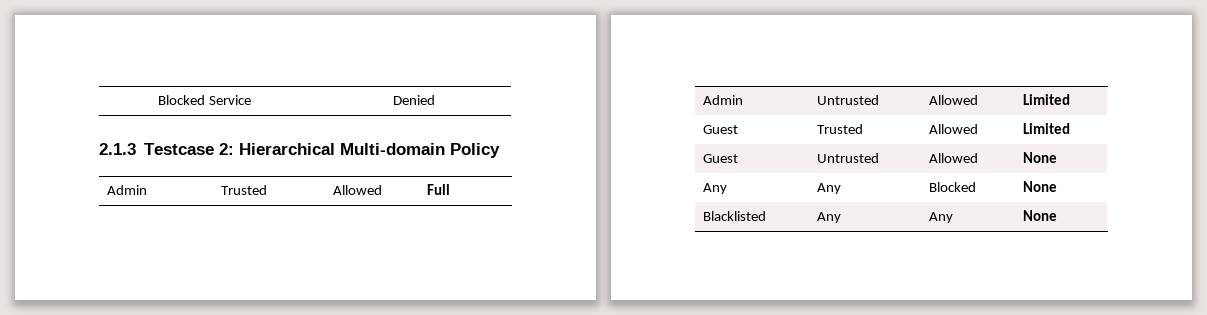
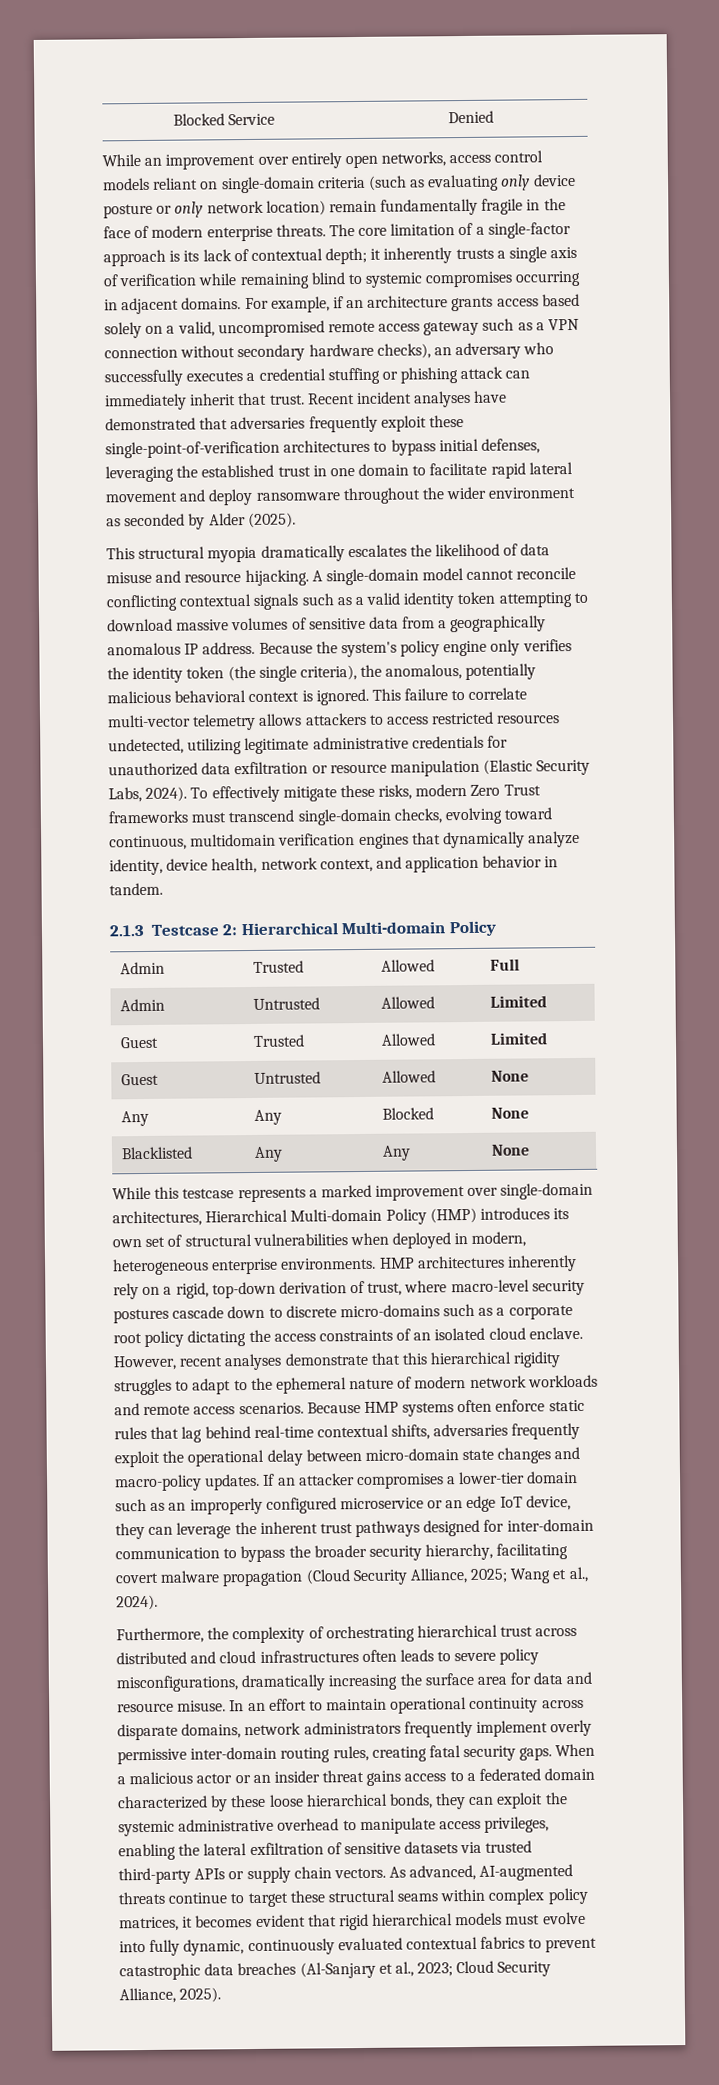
(436, 100) none -> [102,150,544,170] [102,173,576,194] [103,198,566,219] [103,222,571,242] [103,246,578,267] [103,270,582,290] [104,293,580,315] [104,318,580,339] [104,342,555,362] [104,366,531,387] [104,390,508,411] [105,415,464,433] [105,438,540,459] [105,462,573,483] [105,486,576,506] [106,512,296,530] [106,543,551,563] [106,566,577,587] [106,591,588,612] [107,615,547,633] [107,639,572,658] [107,663,537,684] [107,687,528,706] [107,711,561,731] [108,735,508,755] [108,759,591,777] [108,783,541,803] [108,807,553,826] [109,830,581,851] [109,855,559,876] [109,882,163,896] // While an improvement over entirely open networks, access control models reliant on single-domain criteria (such as evaluating only device posture or only network location) remain fundamentally fragile in the face of modern enterprise threats. The core limitation of a single-factor approach is its lack of contextual depth; it inherently trusts a single axis of verification while remaining blind to systemic compromises occurring in adjacent domains. For example, if an architecture grants access based solely on a valid, uncompromised remote access gateway such as a VPN connection without secondary hardware checks), an adversary who successfully executes a credential stuffing or phishing attack can immediately inherit that trust. Recent incident analyses have demonstrated that adversaries frequently exploit these single-point-of-verification architectures to bypass initial defenses, leveraging the established trust in one domain to facilitate rapid lateral movement and deploy ransomware throughout the wider environment as seconded by Alder (2025). // This structural myopia dramatically escalates the likelihood of data misuse and resource hijacking. A single-domain model cannot reconcile conflicting contextual signals such as a valid identity token attempting to download massive volumes of sensitive data from a geographically anomalous IP address. Because the system's policy engine only verifies the identity token (the single criteria), the anomalous, potentially malicious behavioral context is ignored. This failure to correlate multi-vector telemetry allows attackers to access restricted resources undetected, utilizing legitimate administrative credentials for unauthorized data exfiltration or resource manipulation (Elastic Security Labs, 2024). To effectively mitigate these risks, modern Zero Trust frameworks must transcend single-domain checks, evolving toward continuous, multidomain verification engines that dynamically analyze identity, device health, network context, and application behavior in tandem.
(1058, 215) none -> [112,1182,594,1203] [112,1207,570,1227] [112,1231,527,1249] [112,1255,577,1276] [113,1279,585,1300] [113,1303,573,1324] [113,1326,583,1347] [113,1351,562,1371] [114,1374,598,1396] [114,1399,585,1417] [114,1422,581,1443] [114,1446,581,1468] [114,1470,579,1492] [115,1495,571,1515] [115,1518,594,1540] [115,1543,569,1563] [115,1566,588,1587] [116,1594,158,1611] [116,1624,578,1644] [116,1648,540,1665] [116,1671,593,1693] [117,1697,584,1714] [117,1719,593,1741] [117,1743,596,1765] [117,1767,596,1786] [117,1792,568,1812] [118,1816,550,1837] [118,1840,533,1861] [118,1864,574,1885] [118,1887,588,1908] [119,1911,586,1932] [119,1936,598,1956] [119,1960,552,1981] [119,1987,222,2004] // While this testcase represents a marked improvement over single-domain architectures, Hierarchical Multi-domain Policy (HMP) introduces its own set of structural vulnerabilities when deployed in modern, heterogeneous enterprise environments. HMP architectures inherently rely on a rigid, top-down derivation of trust, where macro-level security postures cascade down to discrete micro-domains such as a corporate root policy dictating the access constraints of an isolated cloud enclave. However, recent analyses demonstrate that this hierarchical rigidity struggles to adapt to the ephemeral nature of modern network workloads and remote access scenarios. Because HMP systems often enforce static rules that lag behind real-time contextual shifts, adversaries frequently exploit the operational delay between micro-domain state changes and macro-policy updates. If an attacker compromises a lower-tier domain such as an improperly configured microservice or an edge IoT device, they can leverage the inherent trust pathways designed for inter-domain communication to bypass the broader security hierarchy, facilitating covert malware propagation (Cloud Security Alliance, 2025; Wang et al., 2024). // Furthermore, the complexity of orchestrating hierarchical trust across distributed and cloud infrastructures often leads to severe policy misconfigurations, dramatically increasing the surface area for data and resource misuse. In an effort to maintain operational continuity across disparate domains, network administrators frequently implement overly permissive inter-domain routing rules, creating fatal security gaps. When a malicious actor or an insider threat gains access to a federated domain characterized by these loose hierarchical bonds, they can exploit the systemic administrative overhead to manipulate access privileges, enabling the lateral exfiltration of sensitive datasets via trusted third-party APIs or supply chain vectors. As advanced, AI-augmented threats continue to target these structural seams within complex policy matrices, it becomes evident that rigid hierarchical models must evolve into fully dynamic, continuously evaluated contextual fabrics to prevent catastrophic data breaches (Al-Sanjary et al., 2023; Cloud Security Alliance, 2025).

